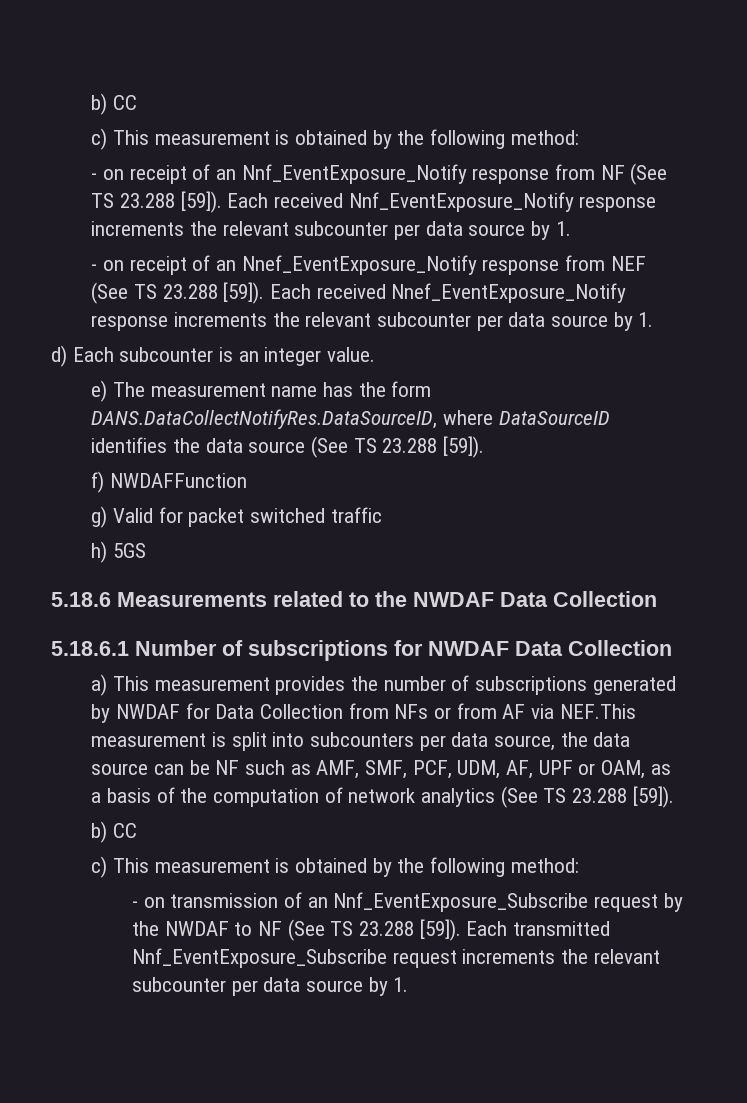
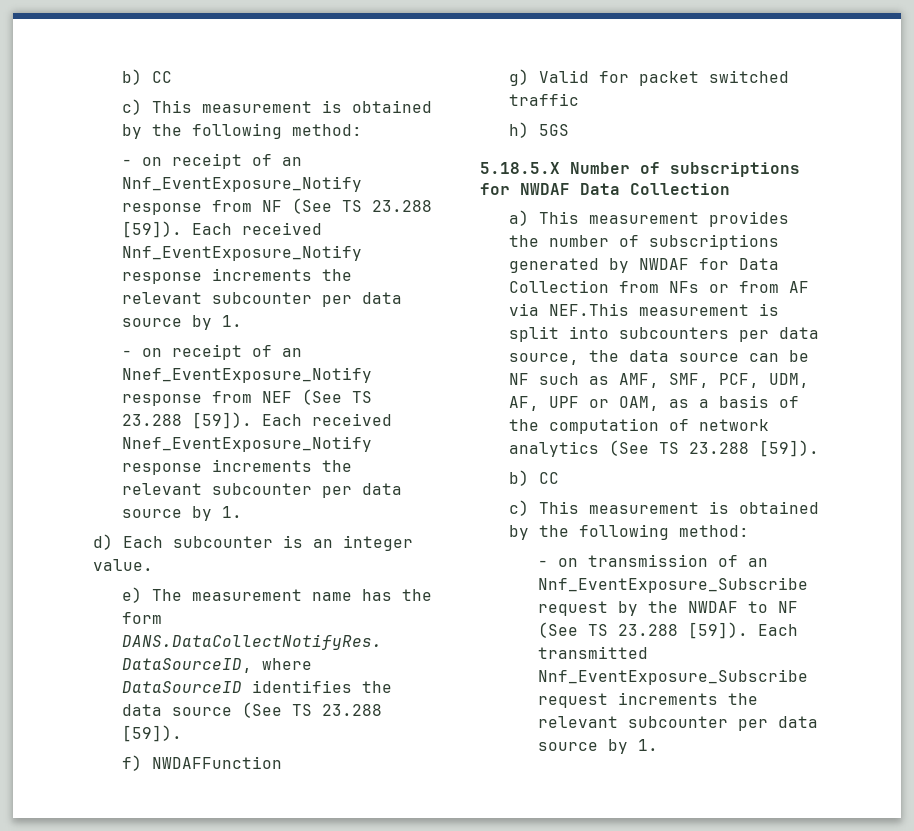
[51,591,657,607] [51,641,129,656] 5.18.6 Measurements related to the NWDAF Data Collection // 5.18.6.1 -> [480,162,560,174] 5.18.5.X

